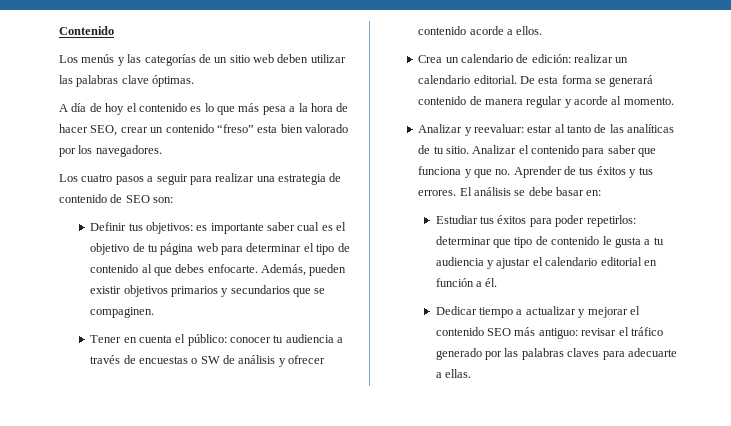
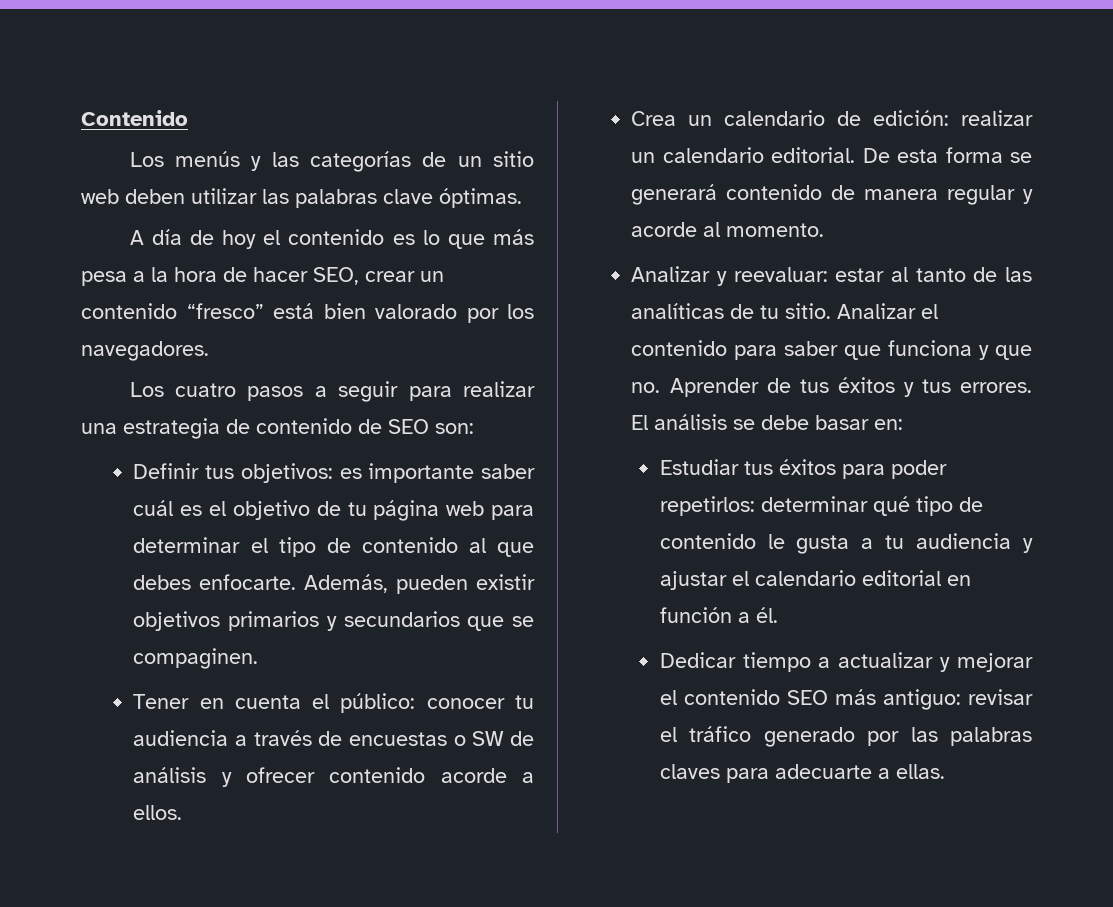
[216,124,278,133] “freso” esta -> [186,303,314,319] “fresco” está
[297,222,320,231] cual -> [133,500,174,516] cuál
[492,239,511,248] que -> [872,496,910,516] qué

